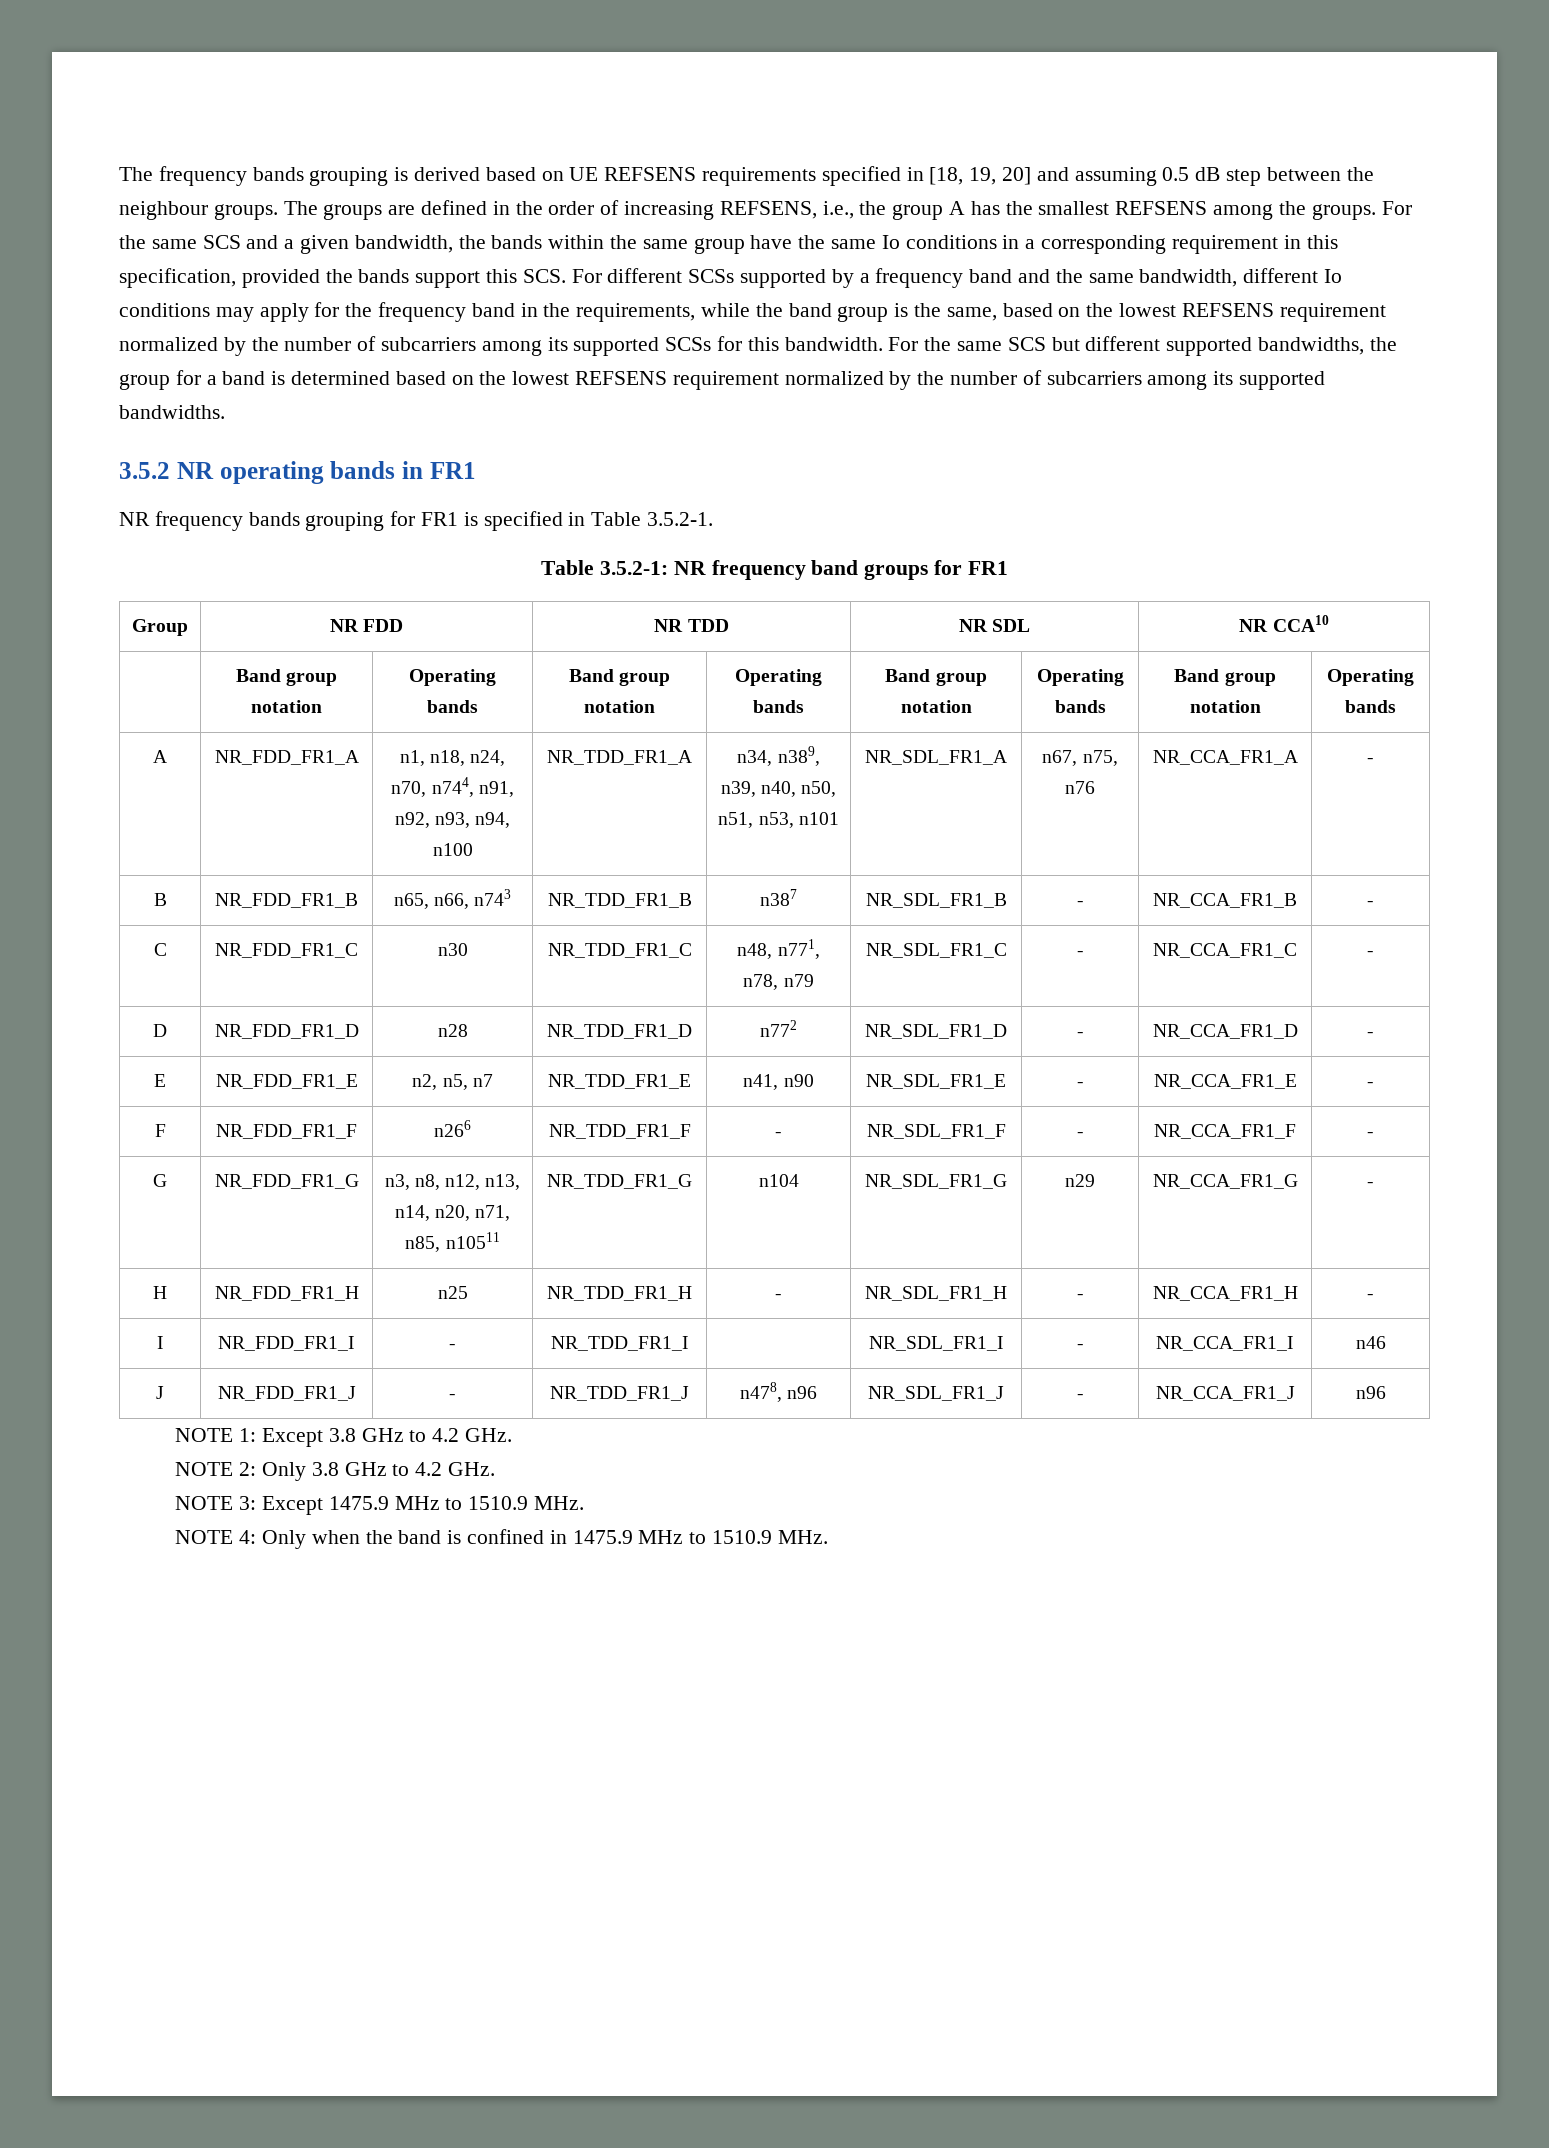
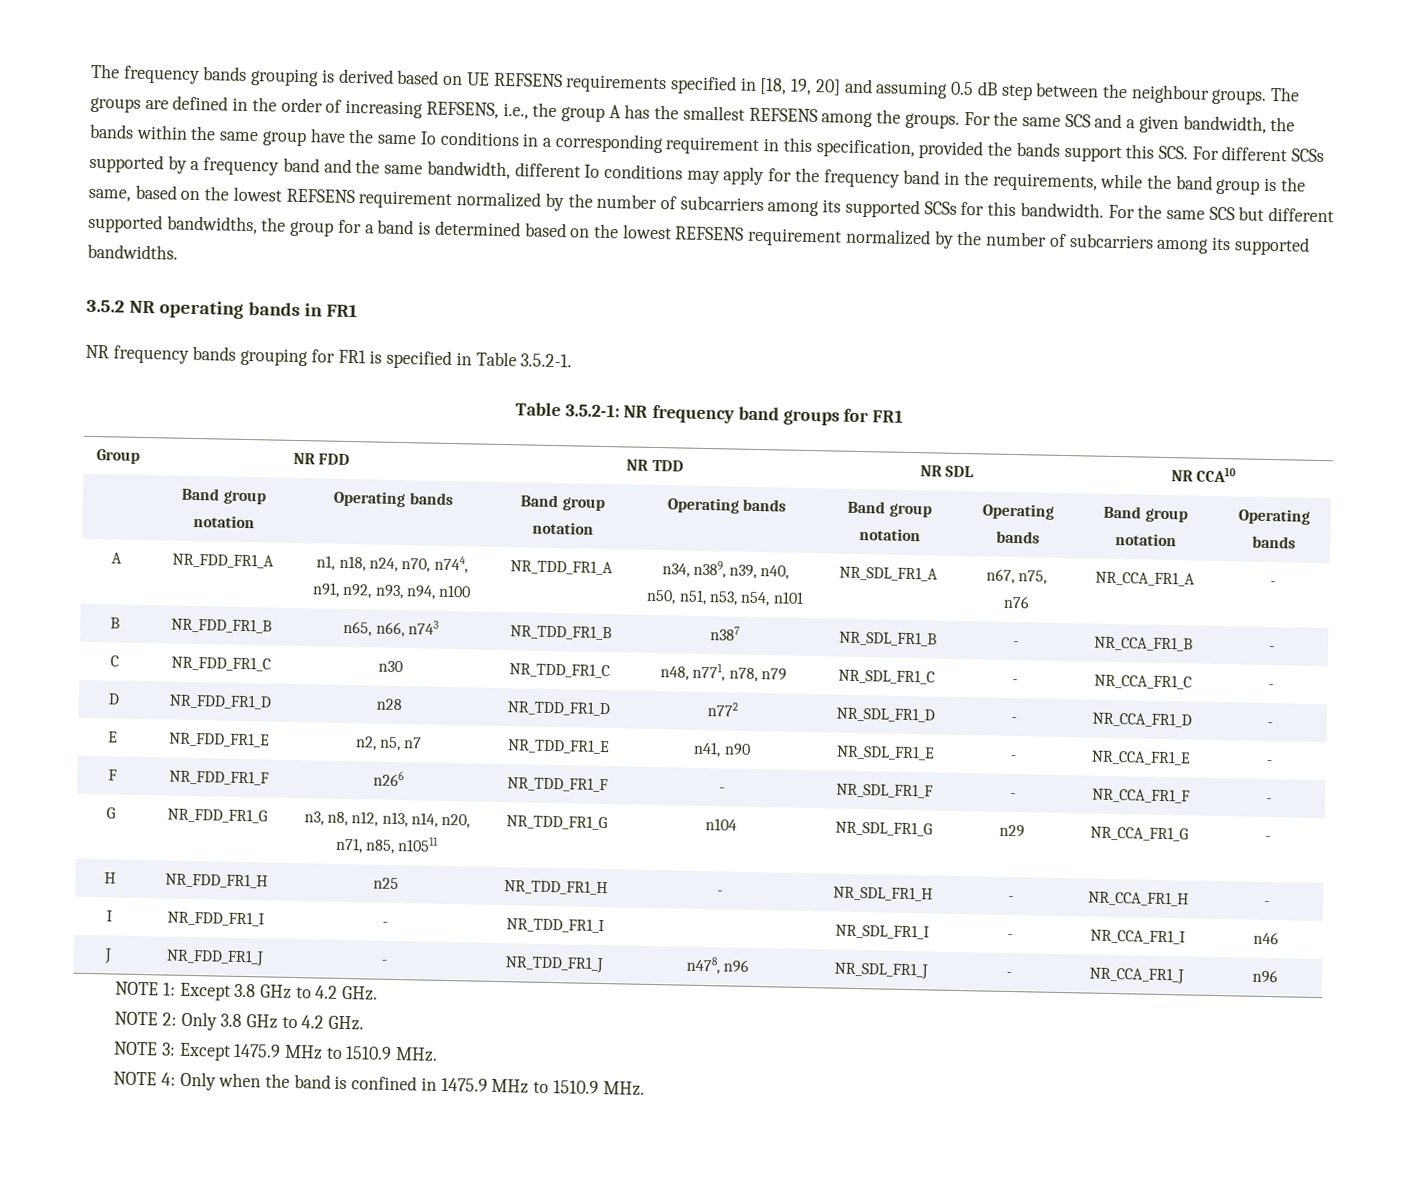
(794, 820) none -> [740,591,771,607] n54,

